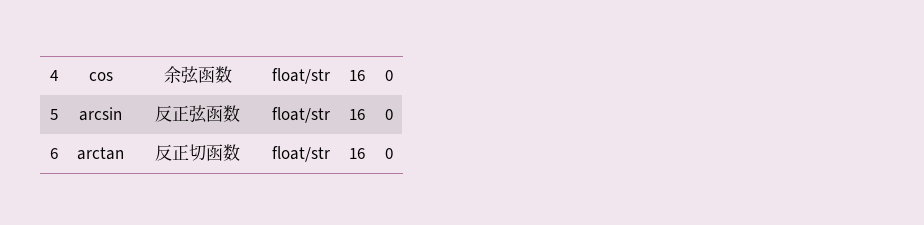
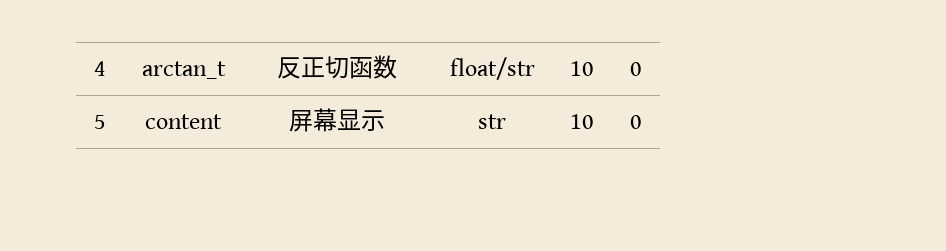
[88,72,113,81] [163,66,232,84] [271,68,330,84] [349,70,365,81] [384,70,393,81] [50,109,58,120] [79,107,122,121] [155,105,240,123] [271,107,330,123] [349,109,365,120] [384,109,393,120] [50,148,58,159] [77,147,124,160] cos | 余弦函数 | float/str | 16 | 0 // 5 | arcsin | 反正弦函数 | float/str | 16 | 0 // 6 | arctan -> [141,61,226,79] arctan_t
[349,148,365,159] [384,148,393,159] 16 | 0 -> [570,61,594,76] [629,62,642,76] [94,115,106,129] [145,114,222,129] [289,108,385,132] [478,114,506,129] [570,114,594,129] [629,115,642,129] 10 | 0 // 5 | content | 屏幕显示 | str | 10 | 0

